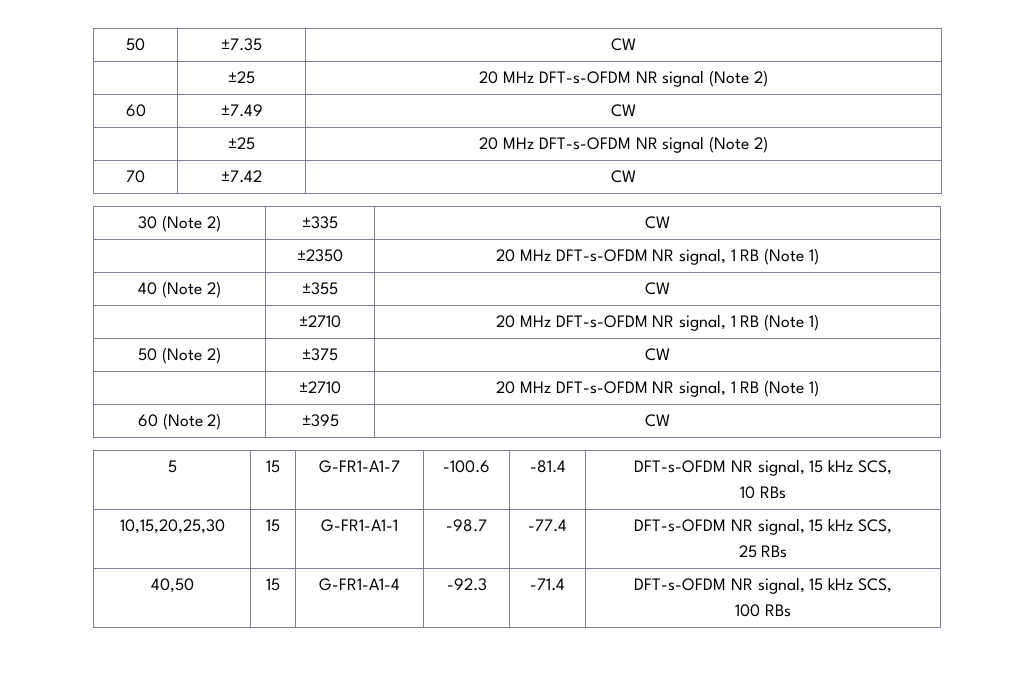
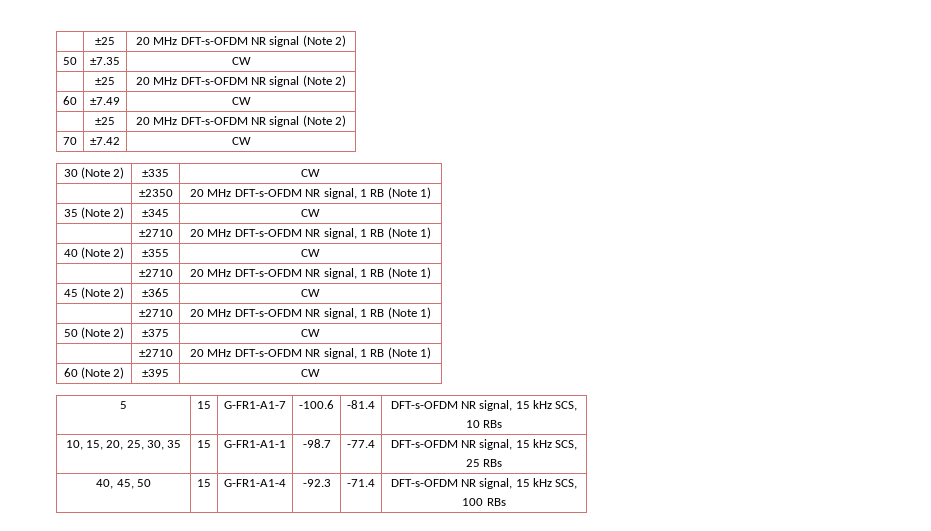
(126, 44) none -> [95,37,115,45] [135,35,347,47] | ±25 | 20 MHz DFT-s-OFDM NR signal (Note 2) //
(819, 256) none -> [63,207,125,219] [142,209,169,217] [301,209,320,217] [138,229,173,237] [190,227,431,239] // 35 (Note 2) | ±345 | CW // | ±2710 | 20 MHz DFT-s-OFDM NR signal, 1 RB (Note 1)
(819, 322) none -> [63,287,125,299] [142,288,169,297] [301,289,320,297] [138,309,173,317] [190,307,431,319] // 45 (Note 2) | ±365 | CW // | ±2710 | 20 MHz DFT-s-OFDM NR signal, 1 RB (Note 1)
[119,519,225,534] 10,15,20,25,30 -> [65,440,182,450] 10, 15, 20, 25, 30, 35
[150,578,194,593] 40,50 -> [96,479,151,489] 40, 45, 50

